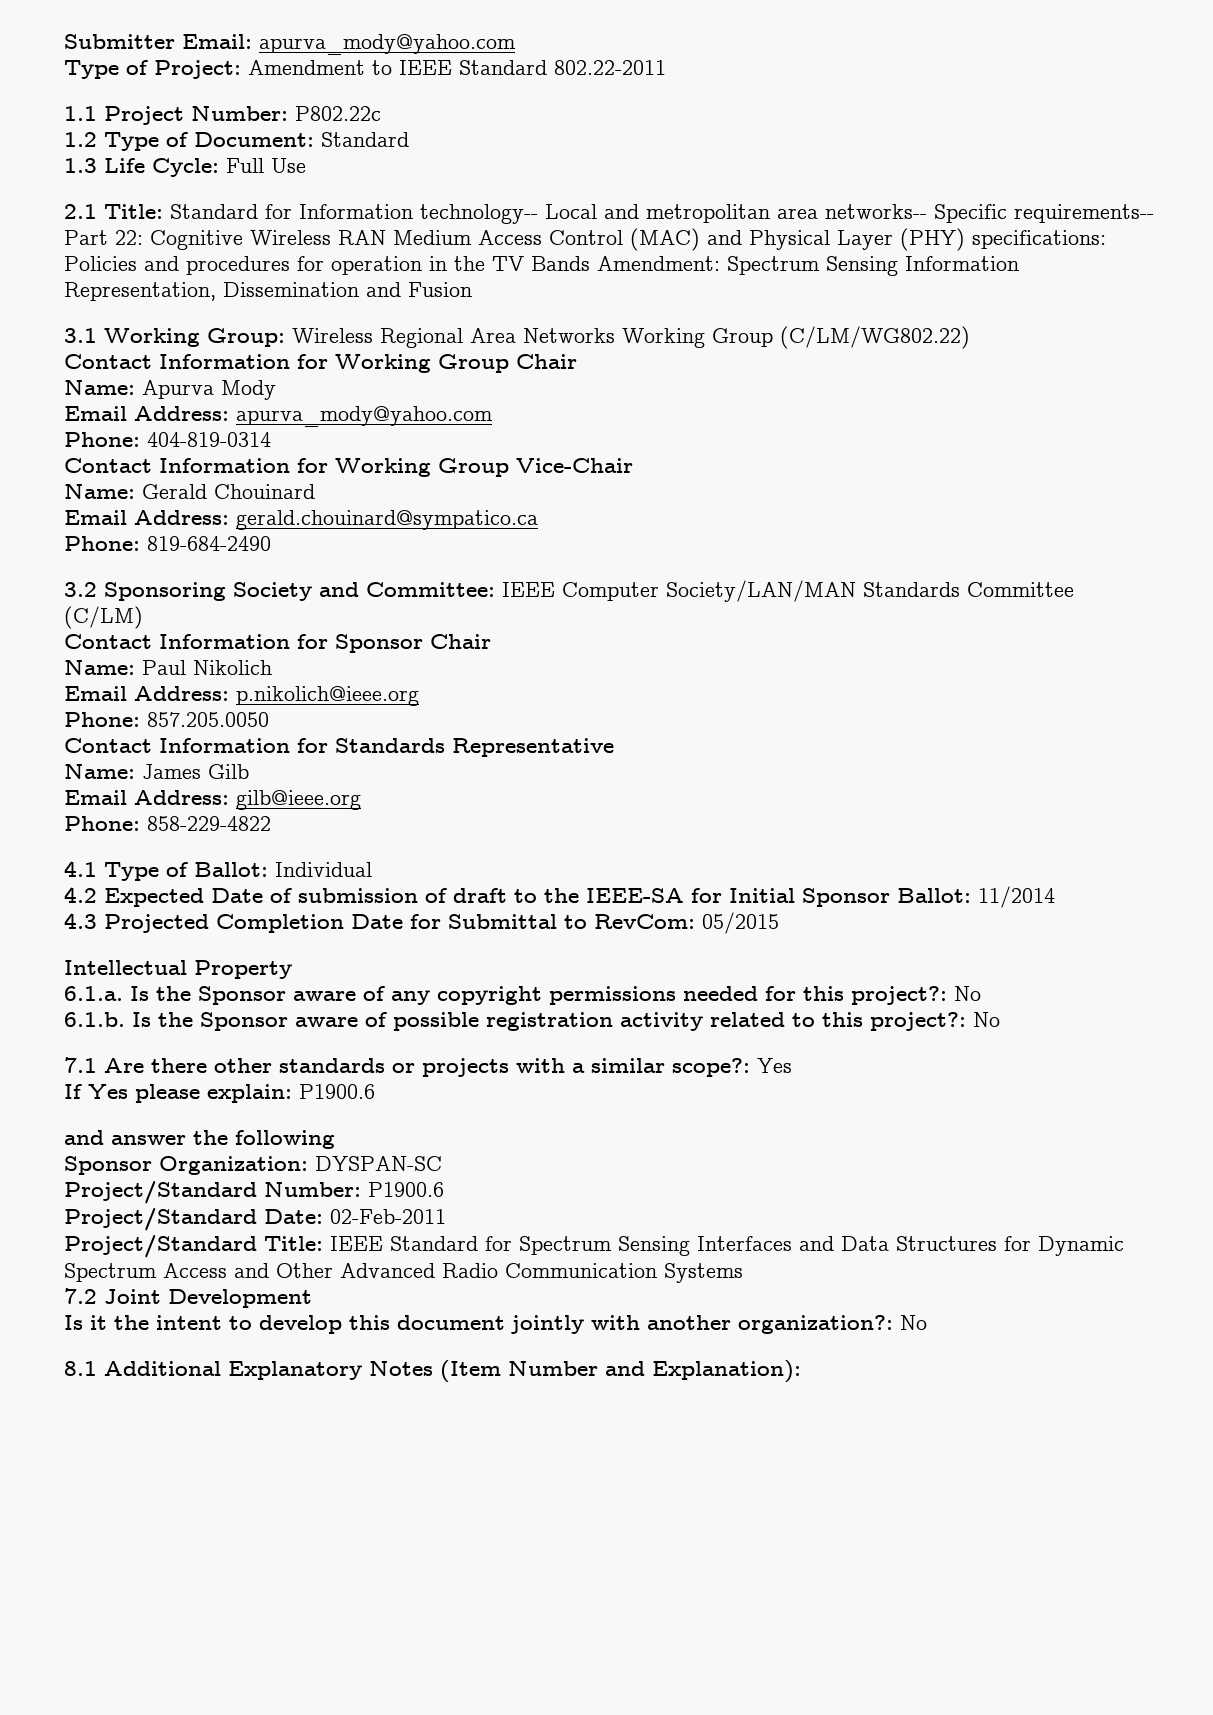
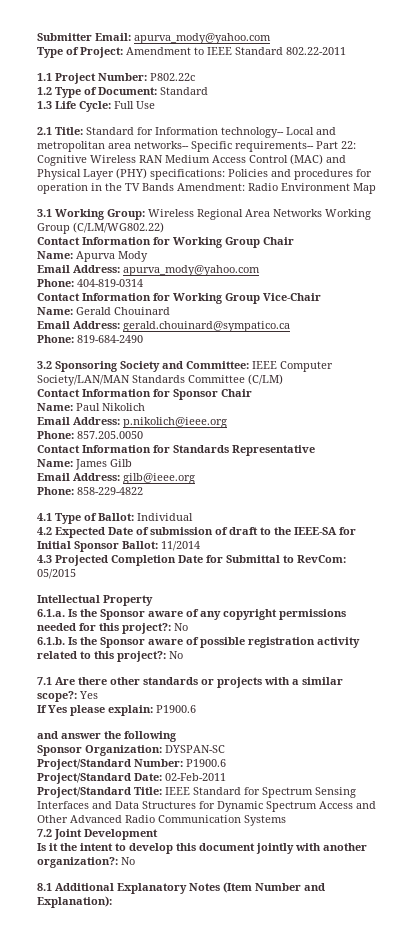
[727,256,1019,276] [64,282,472,301] Spectrum Sensing Information Representation, Dissemination and Fusion -> [248,183,376,194] Radio Environment Map

